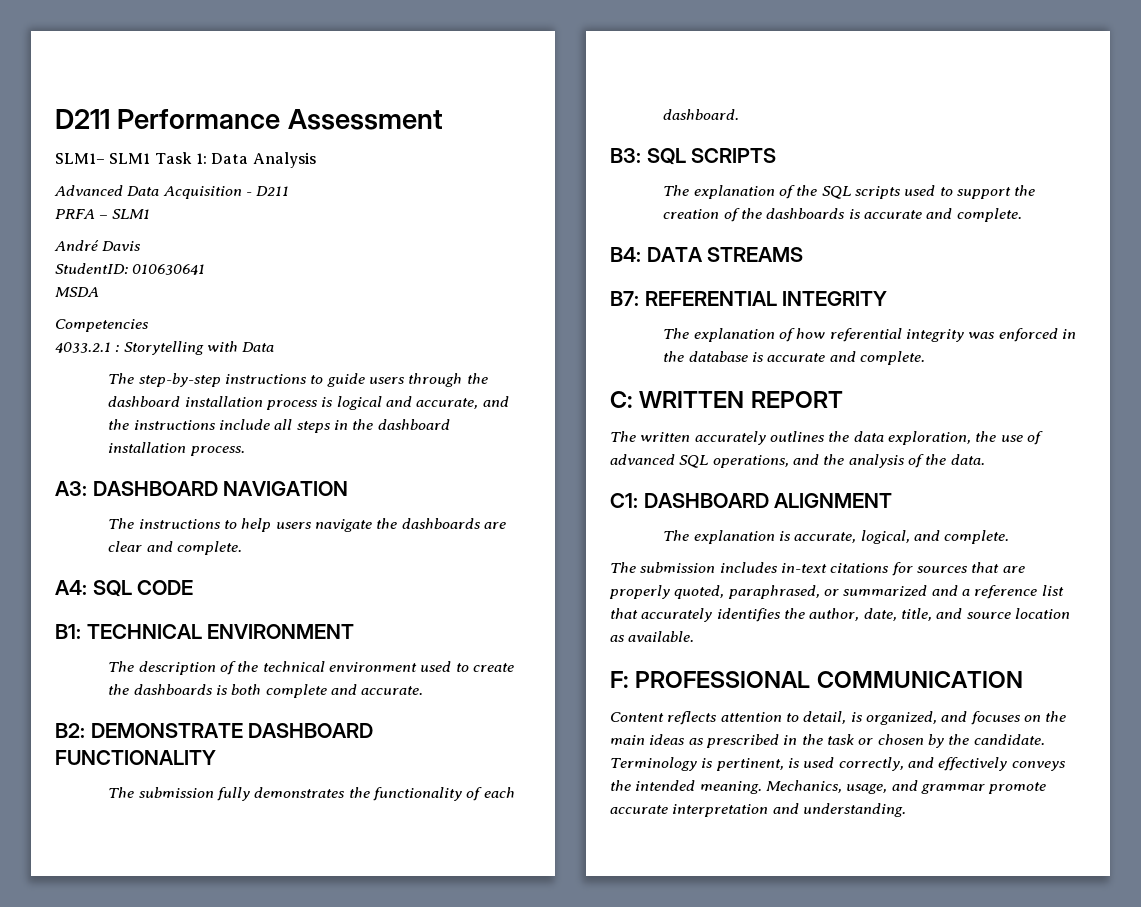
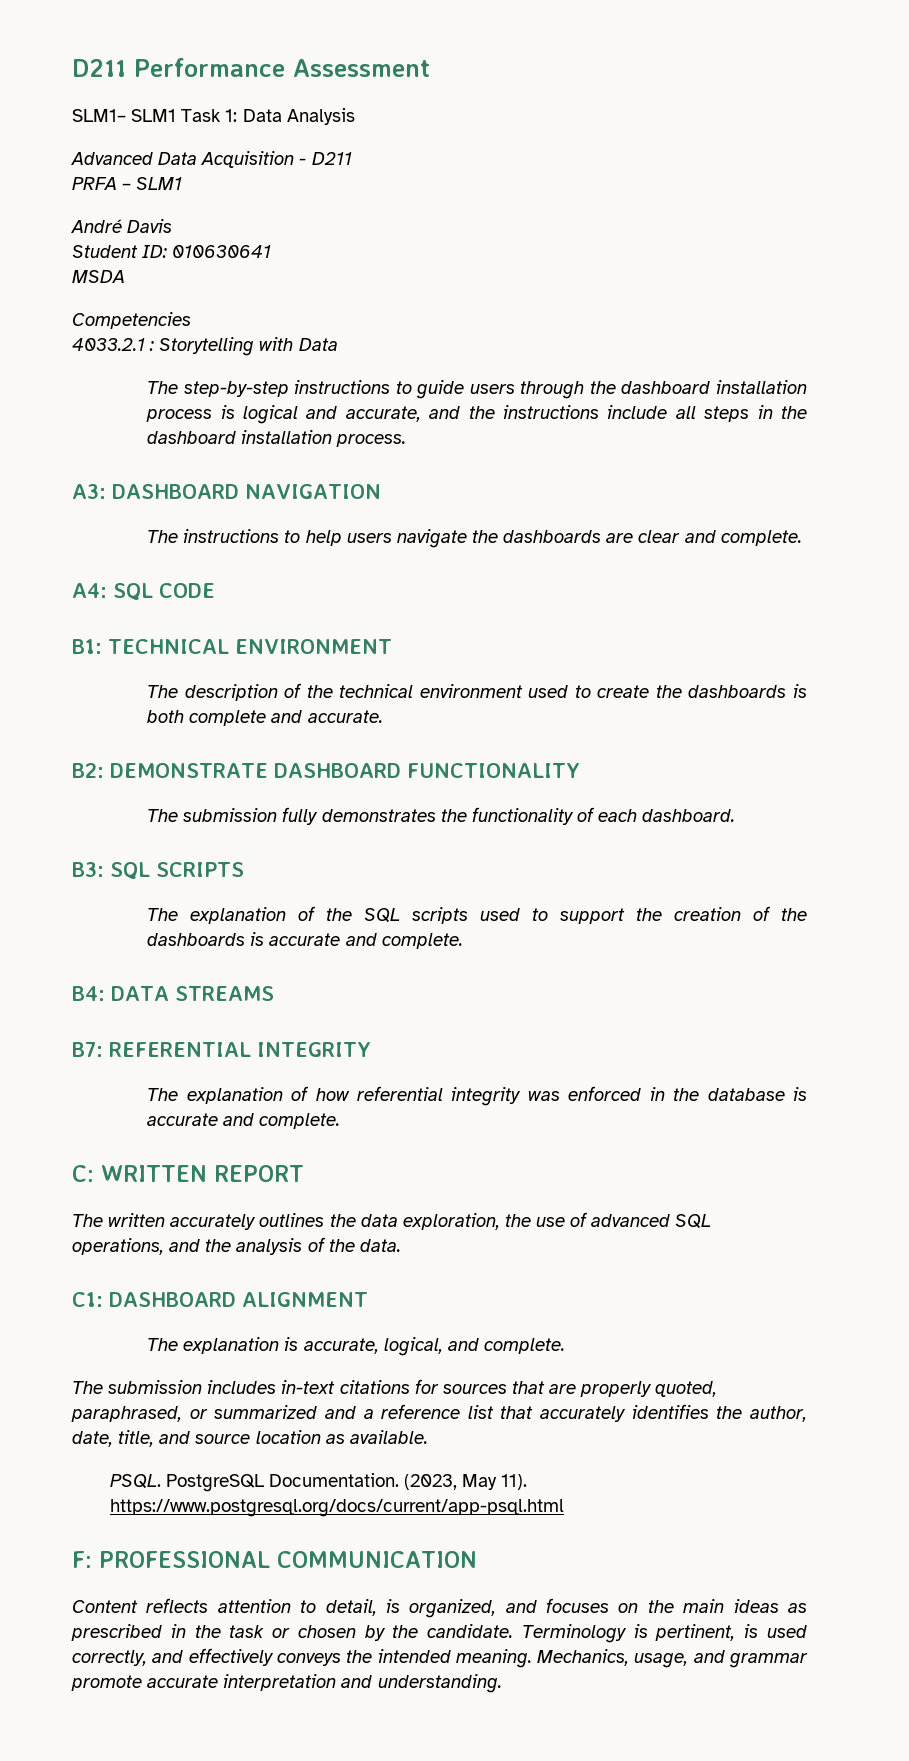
[55,263,128,274] StudentID: -> [72,245,168,258] Student ID:
(695, 636) none -> [109,1473,528,1492] [109,1499,564,1517] // PSQL. PostgreSQL Documentation. (2023, May 11). https://www.postgresql.org/docs/current/app-psql.html

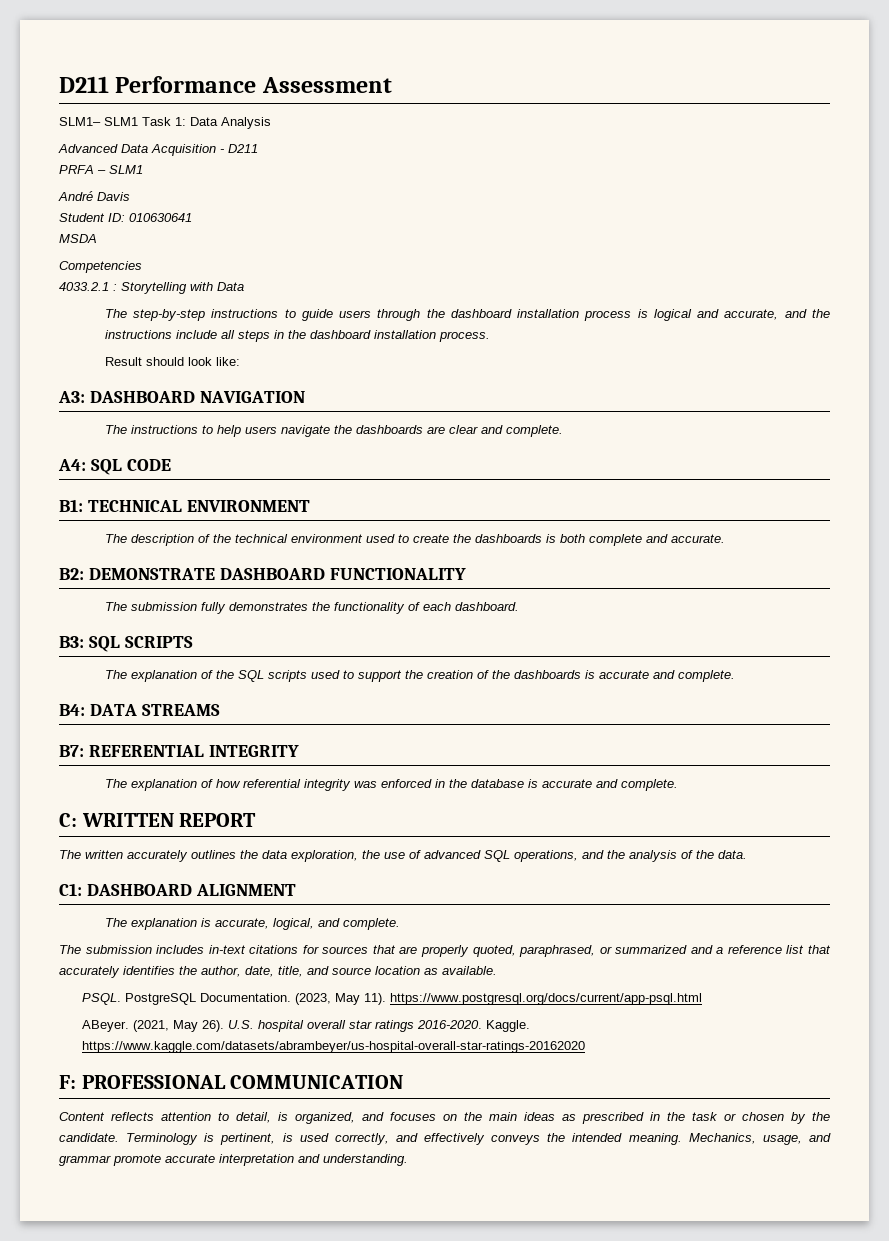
(407, 440) none -> [104,357,240,366] // Result should look like:
(564, 1508) none -> [81,1020,530,1032] [81,1041,585,1053] // ABeyer. (2021, May 26). U.S. hospital overall star ratings 2016-2020. Kaggle. https://www.kaggle.com/datasets/abrambeyer/us-hospital-overall-star-ratings-20162020

